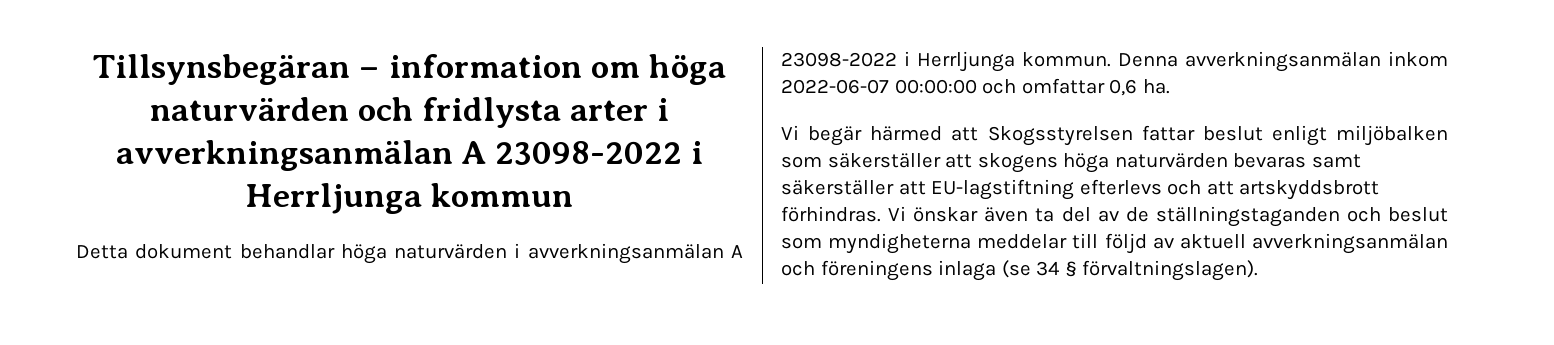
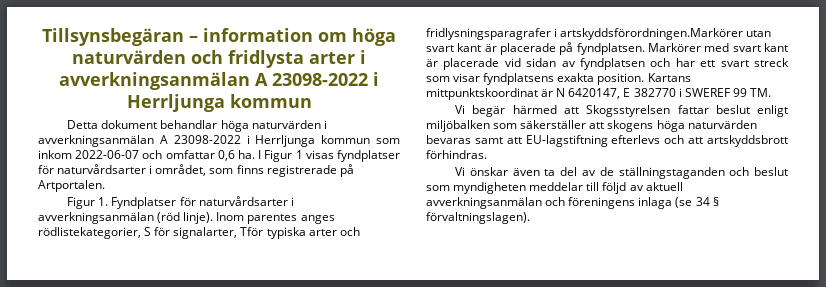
[1022,51,1381,72] kommun. Denna avverkningsanmälan -> [321,135,400,144] kommun som
[894,79,977,94] 00:00:00 -> (140, 154) none
(1170, 86) none -> [258,150,400,162] [38,164,354,177] [38,180,105,192] [67,196,294,209] [38,212,335,224] [38,227,360,239] [426,28,772,40] [426,42,788,55] [426,58,789,70] [426,73,691,85] [426,88,771,100] I Figur 1 visas fyndplatser för naturvårdsarter i området, som finns registrerade på Artportalen. // Figur 1. Fyndplatser för naturvårdsarter i avverkningsanmälan (röd linje). Inom parentes anges rödlistekategorier, S för signalarter, Tför typiska arter och fridlysningsparagrafer i artskyddsförordningen.Markörer utan svart kant är placerade på fyndplatsen. Markörer med svart kant är placerade vid sidan av fyndplatsen och har ett svart streck som visar fyndplatsens exakta position. Kartans mittpunktskoordinat är N 6420147, E 382770 i SWEREF 99 TM.
[781,180,894,195] säkerställer -> (503, 140) none
(881, 214) none -> (487, 154) //
[828,233,972,254] myndigheterna -> [453,182,527,194] myndigheten

